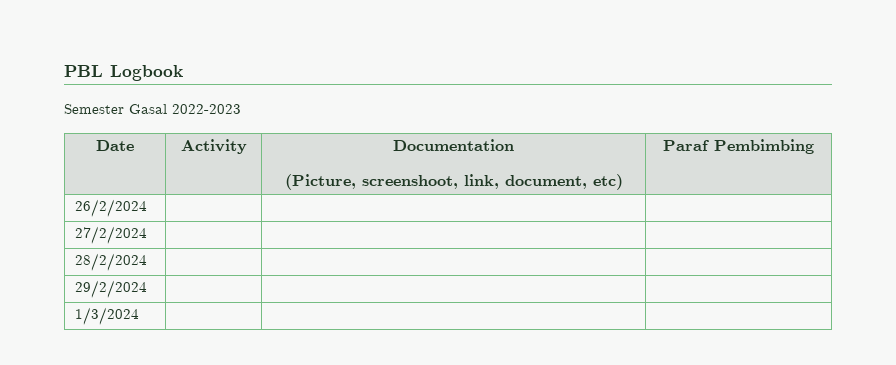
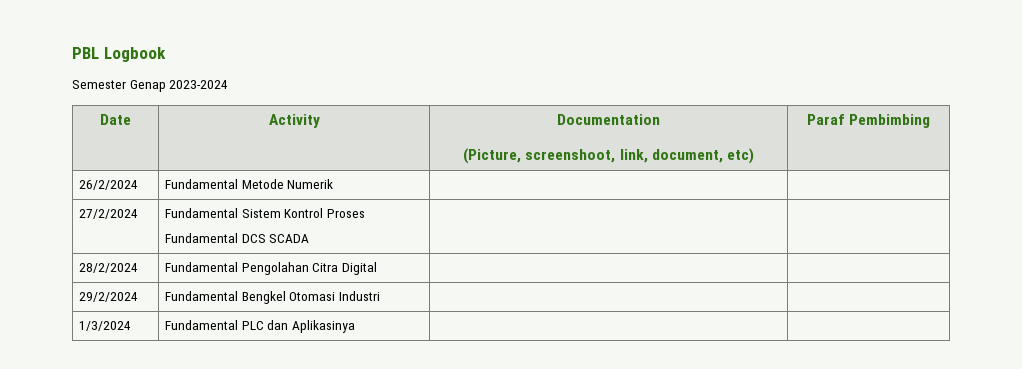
[129,104,241,114] Gasal 2022-2023 -> [129,80,229,92] Genap 2023-2024
[74,226,147,244] [74,253,147,271] [74,280,147,298] [74,307,139,325] | | // 27/2/2024 | | | // 28/2/2024 | | | // 29/2/2024 | | | // 1/3/2024 | -> [165,179,334,189] [79,209,139,219] [165,208,365,218] [165,233,310,243] [79,263,139,273] [165,262,377,275] [79,292,139,302] [165,291,380,304] [79,321,132,331] [165,320,355,333] Fundamental Metode Numerik | | // 27/2/2024 | Fundamental Sistem Kontrol Proses // Fundamental DCS SCADA | | // 28/2/2024 | Fundamental Pengolahan Citra Digital | | // 29/2/2024 | Fundamental Bengkel Otomasi Industri | | // 1/3/2024 | Fundamental PLC dan Aplikasinya

